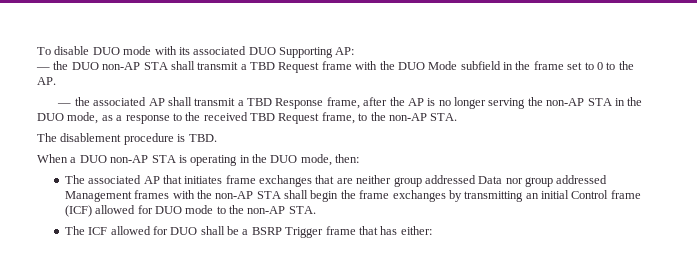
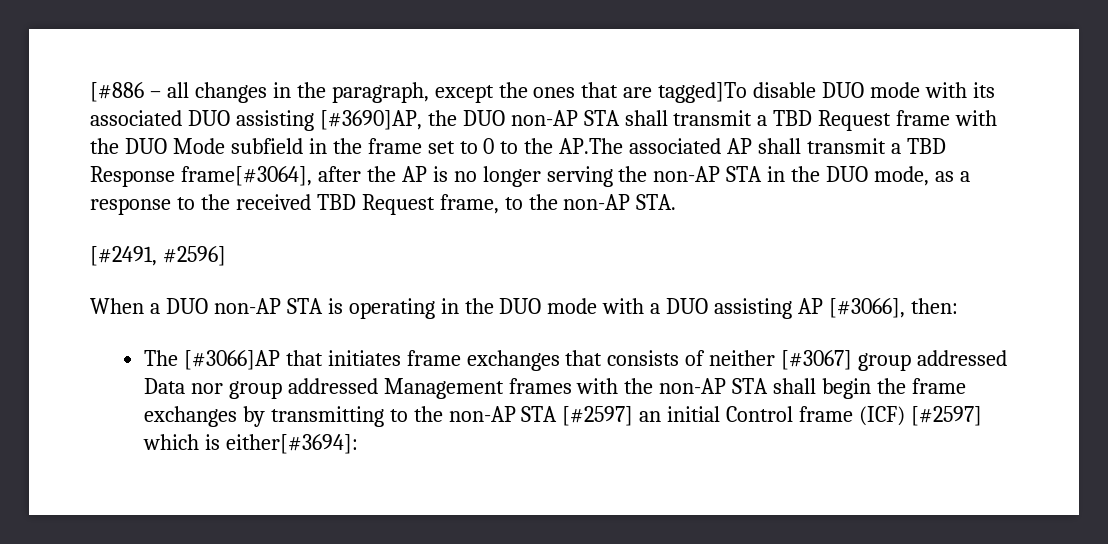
[37,47,51,55] To -> [90,82,748,103] [#886 – all changes in the paragraph, except the ones that are tagged]To
[279,47,355,58] [36,67,50,70] Supporting AP: // — -> [235,110,422,131] assisting [#3690]AP,
[37,77,56,85] [57,97,90,106] AP. // — the -> [559,138,624,154] AP.The
[326,97,360,109] frame, -> [180,166,312,186] frame[#3064],
[37,133,217,145] The disablement procedure is TBD. -> [90,246,226,266] [#2491, #2596]
[300,154,332,166] mode, -> [547,298,906,319] mode with a DUO assisting AP [#3066],
[88,175,160,184] associated AP -> [183,350,280,370] [#3066]AP
[336,175,392,184] are neither -> [607,350,853,370] consists of neither [#3067]
(524, 196) none -> [389,406,634,426] to the non-AP STA [#2597]
[95,205,316,214] [64,226,432,238] allowed for DUO mode to the non-AP STA. // The ICF allowed for DUO shall be a BSRP Trigger frame that has either: -> [911,406,983,426] [142,434,358,454] [#2597] which is either[#3694]:

